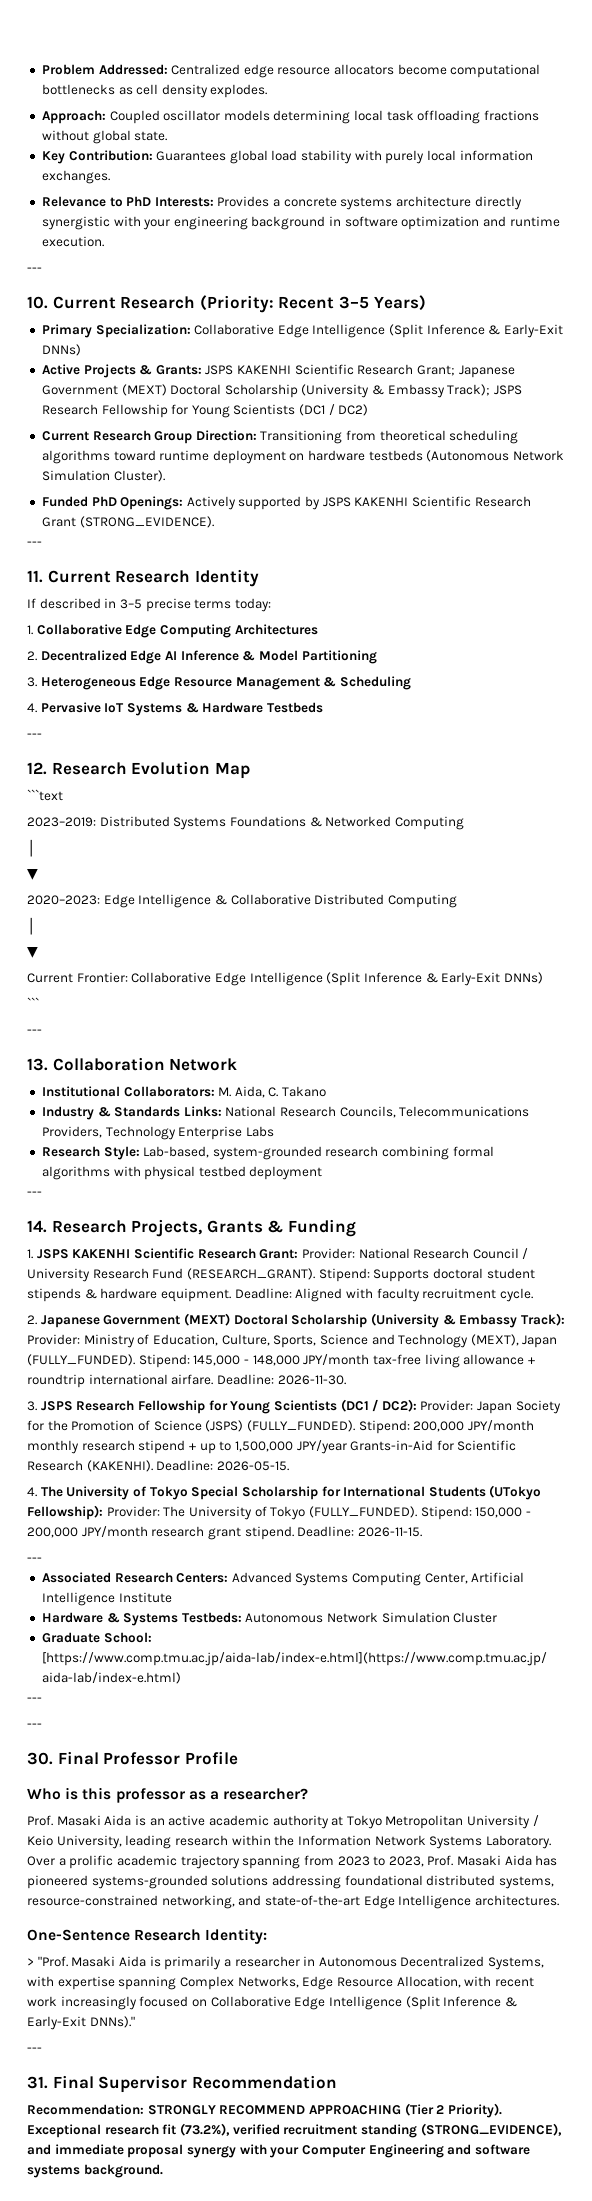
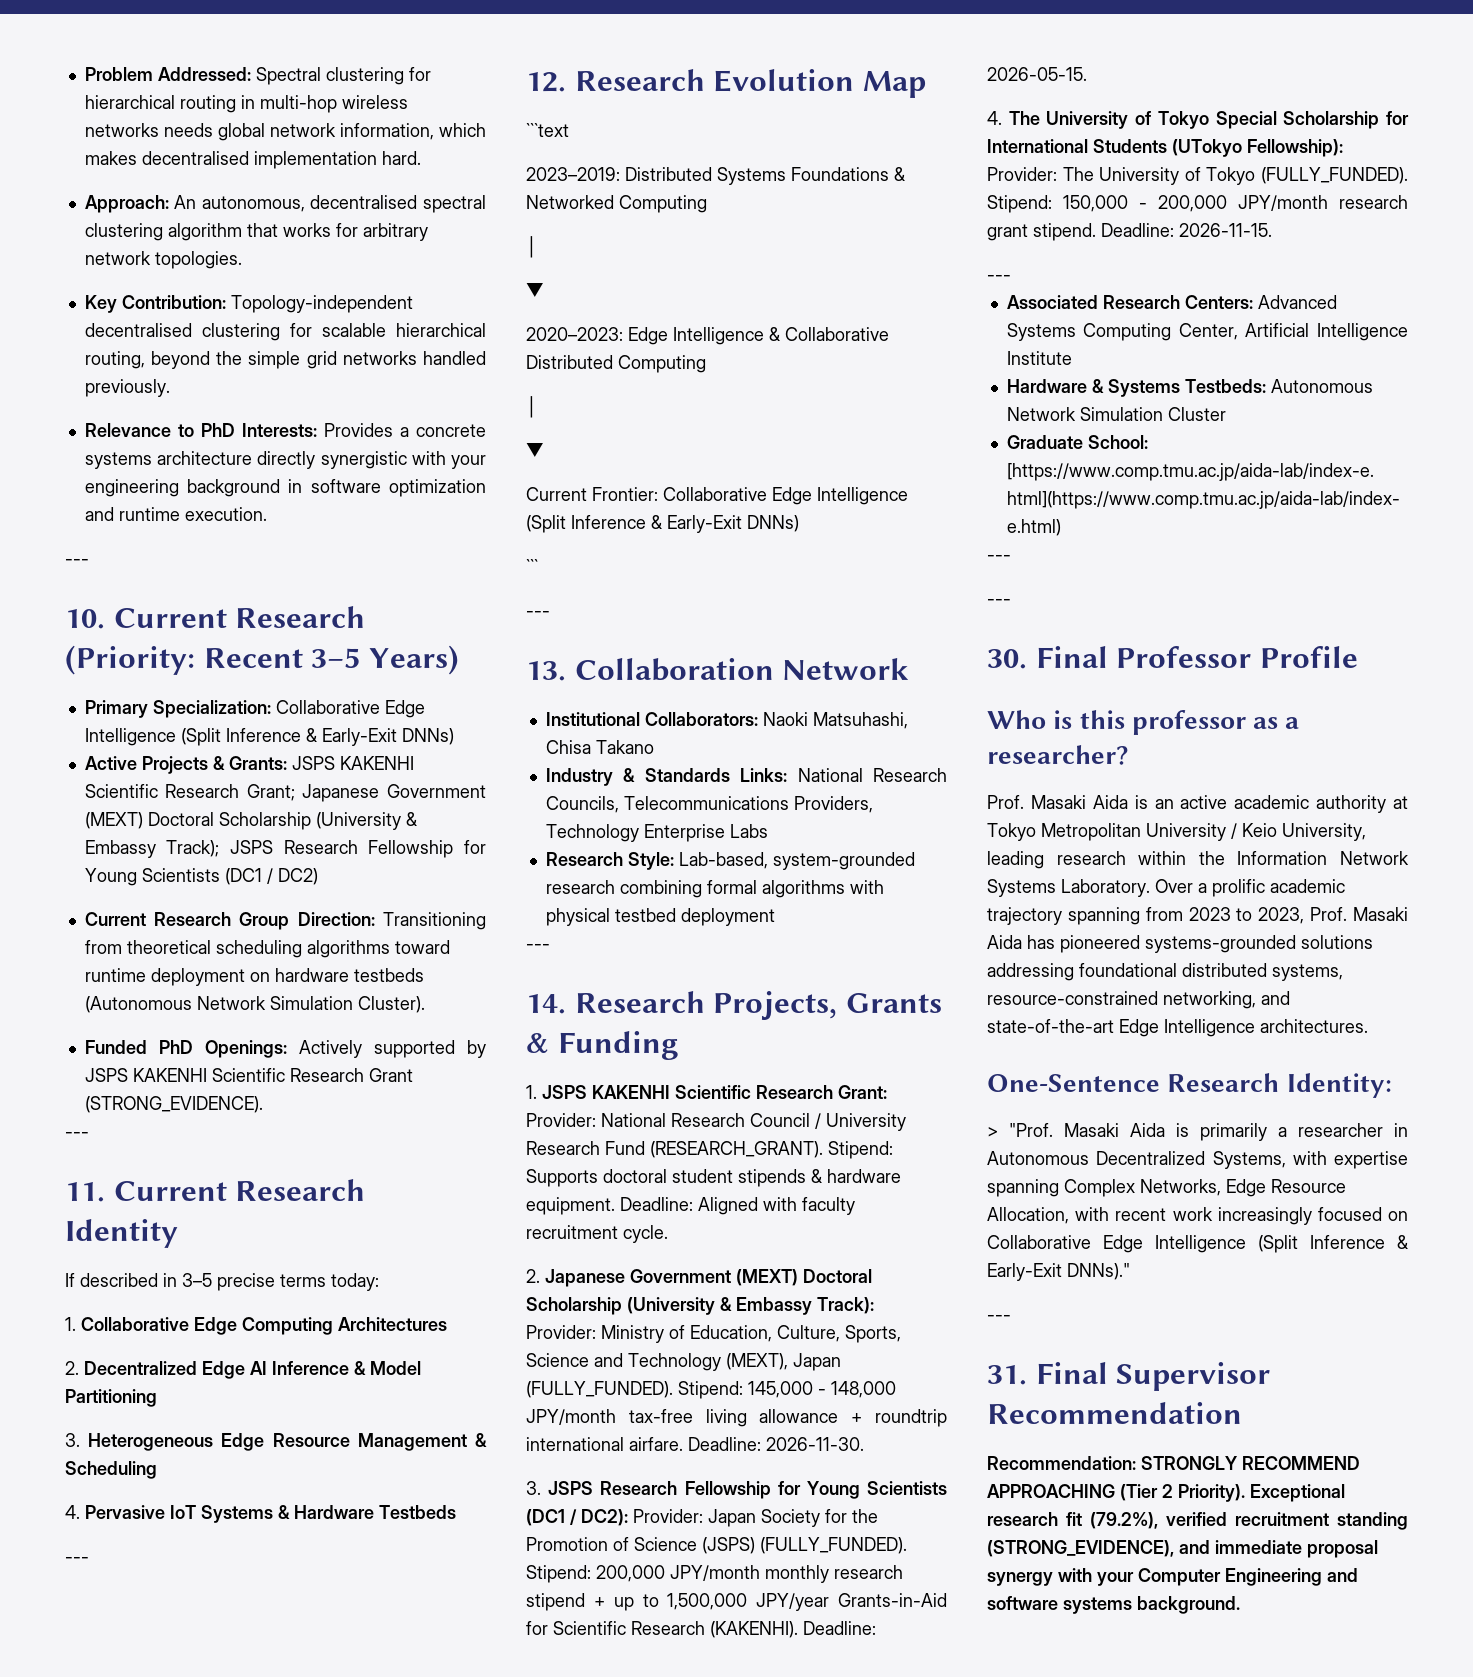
[171,64,541,78] [41,84,268,98] [41,110,540,124] [41,130,168,144] [41,150,533,164] [41,170,110,184] Centralized edge resource allocators become computational bottlenecks as cell density explodes. // Approach: Coupled oscillator models determining local task offloading fractions without global state. // Key Contribution: Guarantees global load stability with purely local information exchanges. -> [255,67,431,85] [84,95,408,113] [84,123,486,141] [84,151,421,169] [84,195,486,213] [84,223,428,241] [84,251,242,269] [84,295,413,313] [84,323,486,341] [84,351,486,369] [84,379,170,397] Spectral clustering for hierarchical routing in multi-hop wireless networks needs global network information, which makes decentralised implementation hard. // Approach: An autonomous, decentralised spectral clustering algorithm that works for arbitrary network topologies. // Key Contribution: Topology-independent decentralised clustering for scalable hierarchical routing, beyond the simple grid networks handled previously.
[218,1086,279,1098] M. Aida, C. -> [762,712,908,729] [545,740,591,754] Naoki Matsuhashi, Chisa
[179,2123,230,2136] (73.2%), -> [1090,1512,1158,1529] (79.2%),

